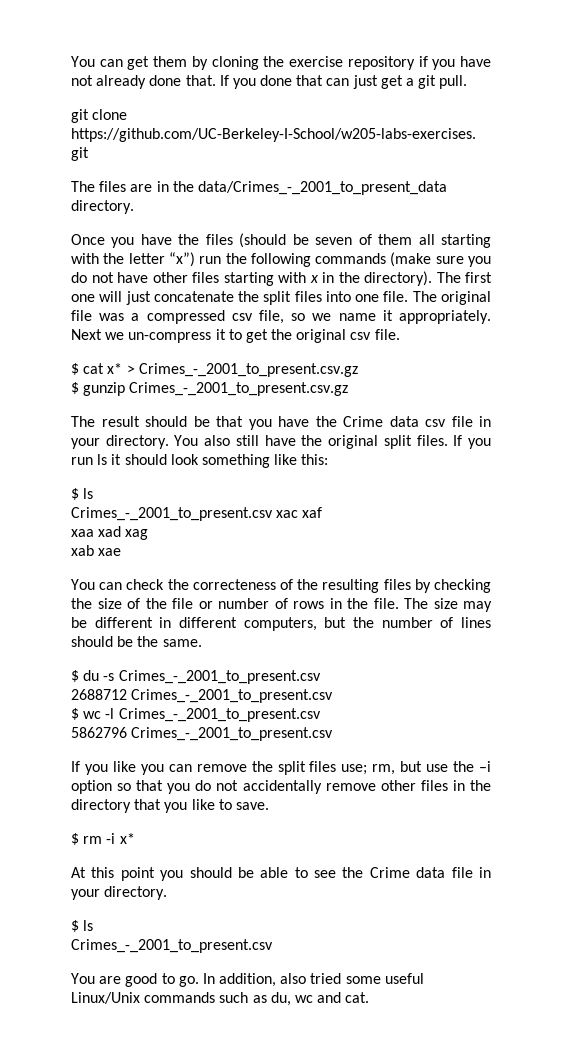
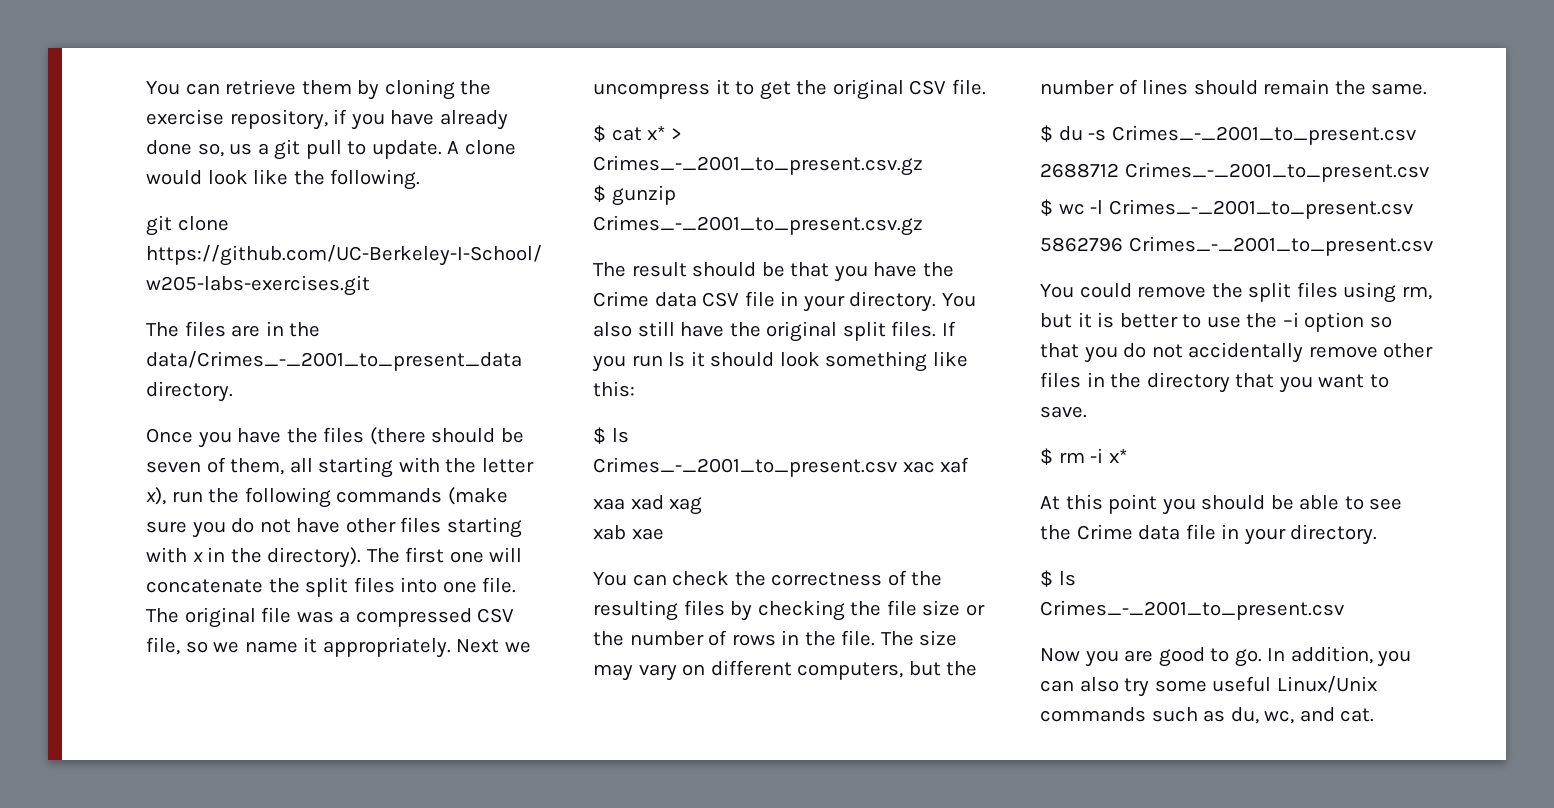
[71,56,150,70] You can get -> [146,79,297,95] You can retrieve
[347,56,415,70] repository -> [229,109,328,130] repository,
[71,75,93,86] not -> (435, 117) none
[185,75,468,89] that. If you done that can just get a git pull. -> [197,139,516,160] [146,169,421,190] so, us a git pull to update. A clone would look like the following.
[239,233,287,248] (should -> [369,427,496,445] (there should
[378,234,413,245] them -> [230,458,285,475] them,
[168,252,195,267] “x”) -> [146,487,166,505] x),
[125,291,151,305] just -> (523, 554) none
[231,313,253,321] csv -> [477,608,515,623] CSV
[128,332,212,343] un-compress -> [593,83,710,99] uncompress
[350,332,372,340] csv -> [909,80,947,95] CSV
[425,419,446,427] csv -> [702,292,740,307] CSV
[192,579,276,590] correcteness -> [771,572,883,586] correctness
[97,598,213,609] size of the file or -> [886,600,985,616] [593,631,624,646] file size or the
[71,617,172,628] be different in -> [638,664,706,681] vary on
[117,636,134,647] be -> [1263,79,1330,95] remain
[71,761,192,775] If you like you can -> [1040,283,1132,298] You could
[341,764,368,775] use; -> [1343,282,1397,303] using
(423, 766) none -> [1077,312,1202,328] it is better to
[191,799,215,810] like -> [1318,374,1365,388] want
[71,973,95,984] You -> [1040,648,1119,667] Now you
[280,973,342,984] also tried -> [1377,650,1412,667] [1040,677,1150,697] you can also try
[294,995,313,1003] wc -> [1264,710,1295,724] wc,

